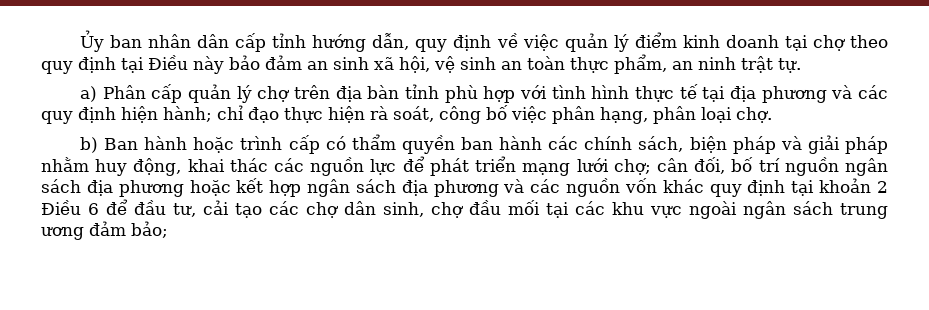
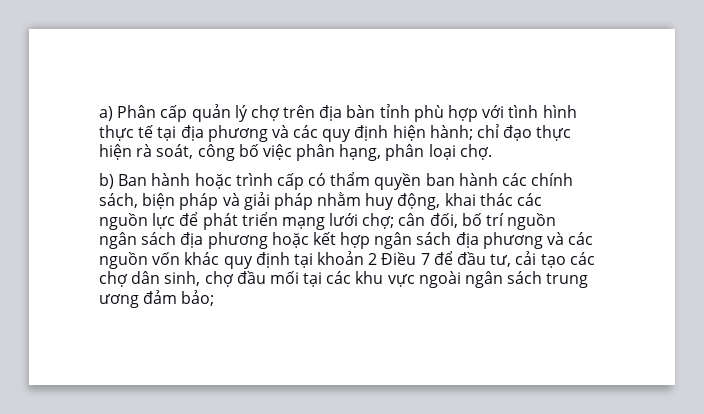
[79,30,888,52] [41,54,801,74] Ủy ban nhân dân cấp tỉnh hướng dẫn, quy định về việc quản lý điểm kinh doanh tại chợ theo quy định tại Điều này bảo đảm an sinh xã hội, vệ sinh an toàn thực phẩm, an ninh trật tự. // -> (99, 113) none
[88,203,99,215] 6 -> [420,253,430,265] 7

